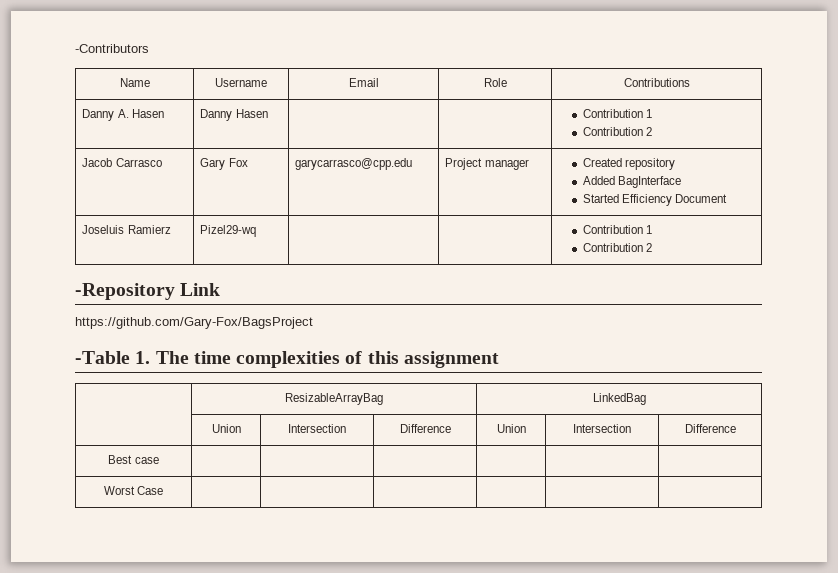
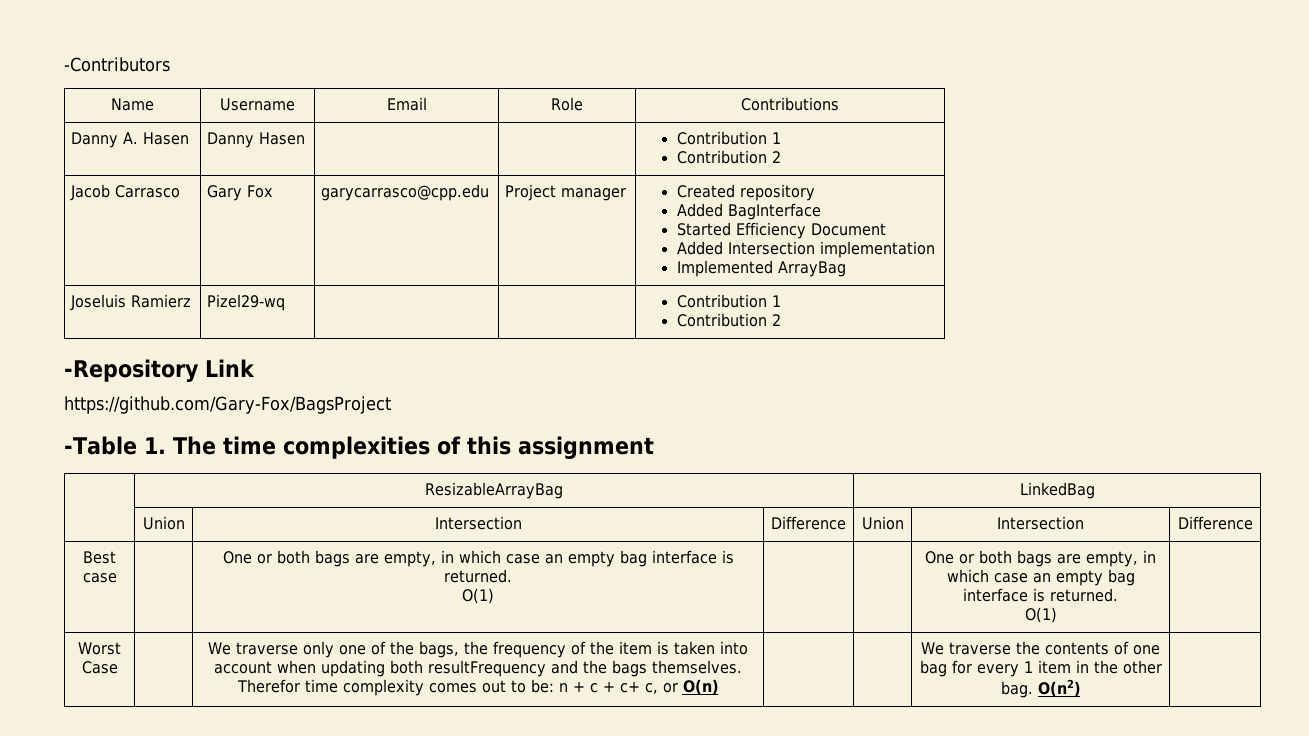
(728, 198) none -> [676,241,935,258] [676,260,846,277] // Added Intersection implementation // Implemented ArrayBag
[103,486,164,495] | | | | // Worst Case | | | | | -> [222,550,734,567] [444,569,512,583] [462,588,494,604] [925,550,1156,567] [946,569,1135,586] [963,588,1118,602] [1024,607,1057,623] [78,642,122,655] [81,661,118,674] [208,641,748,658] [214,660,742,677] [236,679,719,696] [921,641,1160,655] [919,660,1162,677] [1000,679,1081,698] One or both bags are empty, in which case an empty bag interface is returned. // O(1) | | | One or both bags are empty, in which case an empty bag interface is returned. // O(1) | // Worst Case | | We traverse only one of the bags, the frequency of the item is taken into account when updating both resultFrequency and the bags themselves. Therefor time complexity comes out to be: n + c + c+ c, or O(n) | | | We traverse the contents of one bag for every 1 item in the other bag. O(n2)

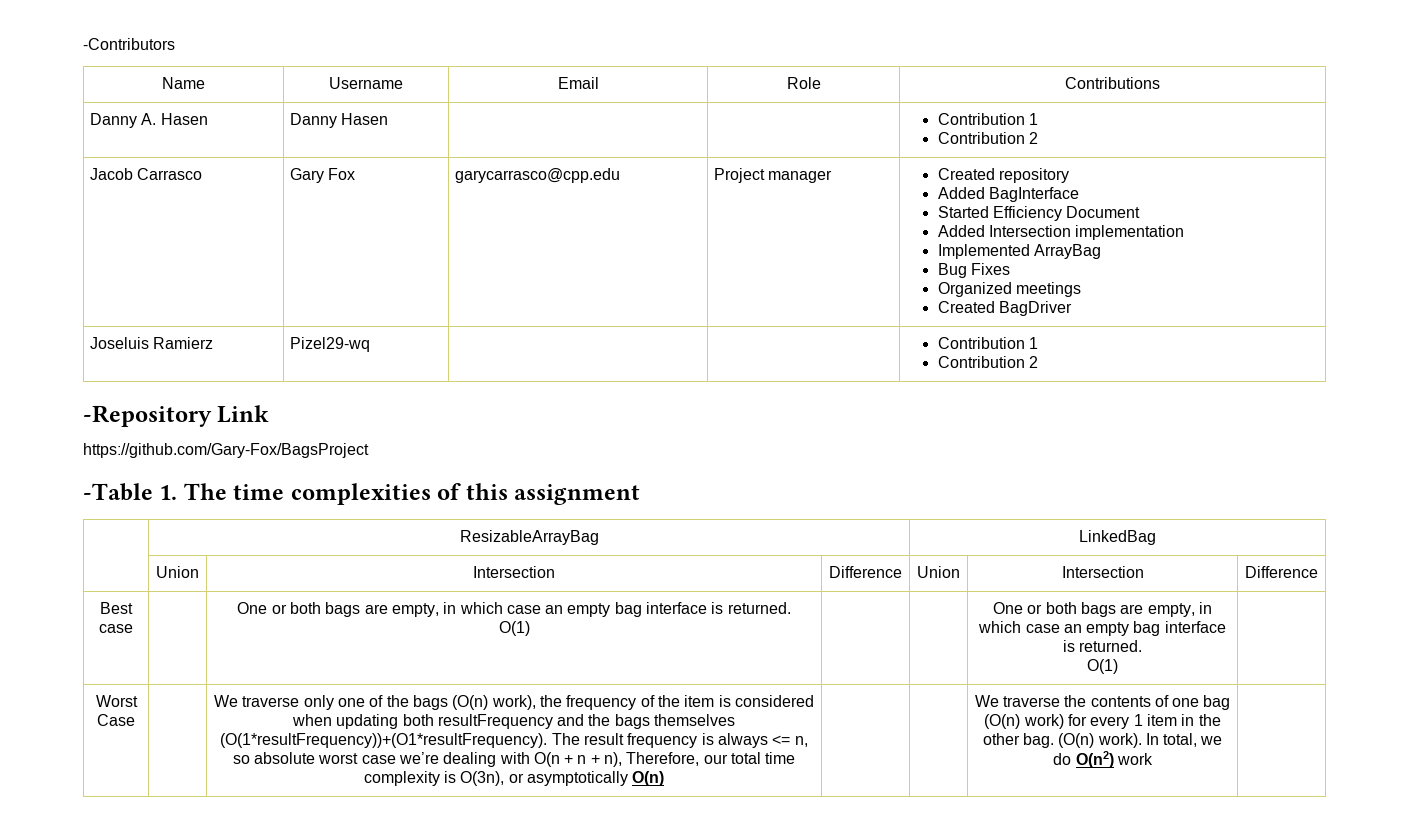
(846, 269) none -> [937,263,1011,278] [937,282,1082,297] [937,301,1073,316] // Bug Fixes // Organized meetings // Created BagDriver
[418,641,459,658] bags, -> [413,695,536,710] bags (O(n) work),
[673,641,748,655] [214,661,273,674] taken into account -> [734,695,814,707] considered
[651,660,742,674] [236,679,678,696] themselves. Therefor time complexity comes out to be: n + c + c+ c, or -> [654,714,736,726] [220,733,808,748] [232,752,796,767] [363,771,628,786] themselves (O(1*resultFrequency))+(O1*resultFrequency). The result frequency is always <= n, so absolute worst case we’re dealing with O(n + n + n), Therefore, our total time complexity is O(3n), or asymptotically
(947, 668) none -> [984,714,1064,729] (O(n) work)
(1033, 689) none -> [1058,733,1223,748] [1053,753,1072,765] (O(n) work). In total, we do
(1081, 688) none -> [1116,753,1153,765] work

